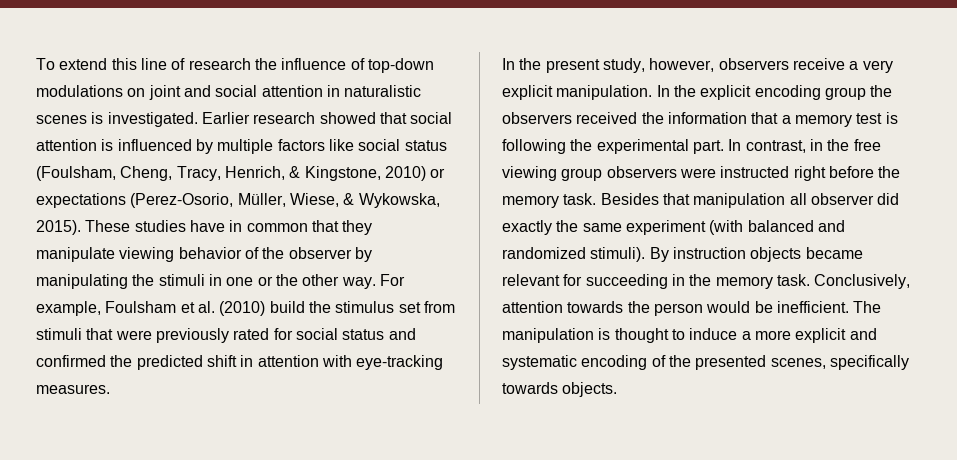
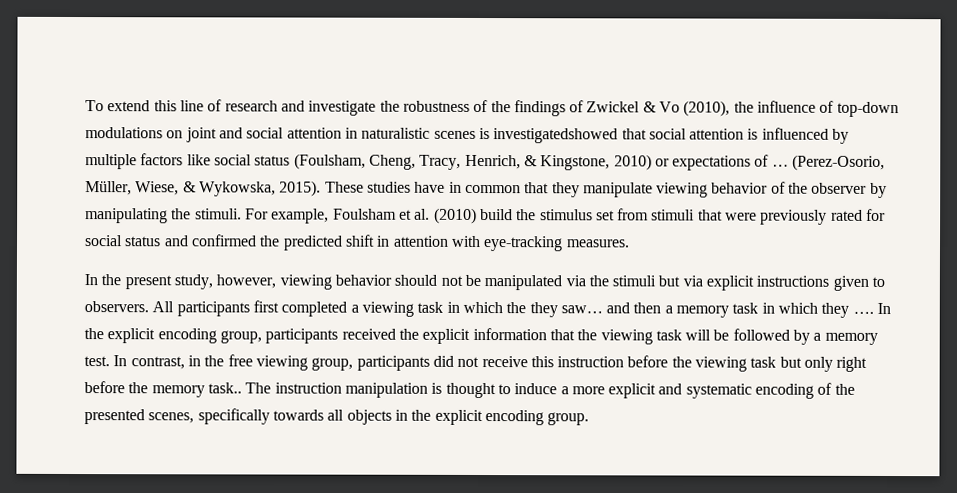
(251, 64) none -> [280,99,731,117] and investigate the robustness of the findings of Zwickel & Vo (2010),
[107,112,376,127] investigated. Earlier research showed -> [493,128,619,144] investigatedshowed
(126, 200) none -> [754,154,789,167] of …
[158,274,376,289] stimuli in one or the other way. -> [194,208,242,220] stimuli.
[718,58,893,73] [502,85,653,100] observers receive a very explicit manipulation. -> [279,274,886,291] [84,300,874,318] viewing behavior should not be manipulated via the stimuli but via explicit instructions given to observers. All participants first completed a viewing task in which the they saw… and then a memory task in which they ….
[824,85,893,100] [502,112,572,124] group the observers -> [219,328,339,344] group, participants
(664, 118) none -> [422,328,471,344] explicit
[781,112,898,127] [502,139,724,154] a memory test is following the experimental part. -> [577,328,878,345] [84,356,110,367] the viewing task will be followed by a memory test.
[561,166,901,181] [502,193,900,208] [502,220,845,235] [502,247,863,262] [502,274,911,289] [502,301,882,316] group observers were instructed right before the memory task. Besides that manipulation all observer did exactly the same experiment (with balanced and randomized stimuli). By instruction objects became relevant for succeeding in the memory task. Conclusively, attention towards the person would be inefficient. The -> [311,355,868,372] [84,381,342,398] group, participants did not receive this instruction before the viewing task but only right before the memory task.. The instruction
[562,382,618,397] objects. -> [327,409,590,426] all objects in the explicit encoding group.

